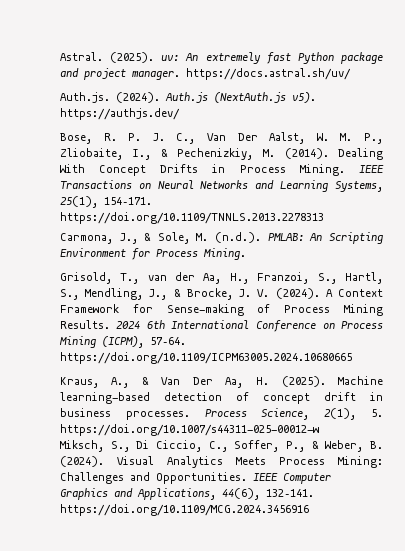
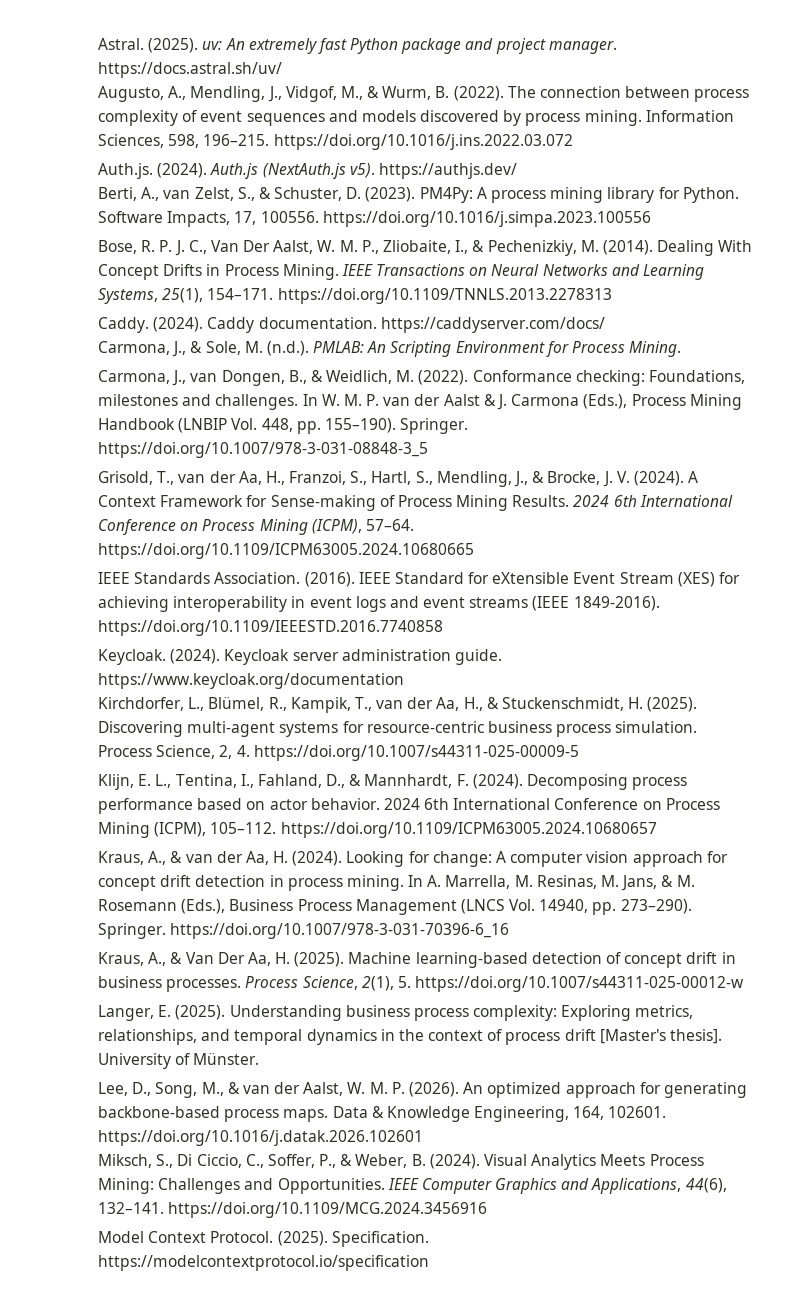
(351, 74) none -> [97,86,750,102] [97,110,734,126] [97,134,573,150] // Augusto, A., Mendling, J., Vidgof, M., & Wurm, B. (2022). The connection between process complexity of event sequences and models discovered by process mining. Information Sciences, 598, 196–215. https://doi.org/10.1016/j.ins.2022.03.072
(180, 114) none -> [97,187,739,203] [97,211,651,227] // Berti, A., van Zelst, S., & Schuster, D. (2023). PM4Py: A process mining library for Python. Software Impacts, 17, 100556. https://doi.org/10.1016/j.simpa.2023.100556
(324, 218) none -> [97,317,605,333] // Caddy. (2024). Caddy documentation. https://caddyserver.com/docs/
(246, 254) none -> [97,370,745,386] [97,394,742,410] [97,418,469,434] [97,442,428,458] // Carmona, J., van Dongen, B., & Weidlich, M. (2022). Conformance checking: Foundations, milestones and challenges. In W. M. P. van der Aalst & J. Carmona (Eds.), Process Mining Handbook (LNBIP Vol. 448, pp. 155–190). Springer. https://doi.org/10.1007/978-3-031-08848-3_5
(352, 358) none -> [97,572,740,587] [97,596,660,612] [97,620,443,636] [97,649,502,665] [97,673,404,689] [97,697,698,713] [97,721,698,737] [97,745,579,761] [97,774,688,790] [97,798,720,814] [97,822,657,838] [97,851,728,867] [97,875,695,891] [97,899,692,915] [97,923,510,939] // IEEE Standards Association. (2016). IEEE Standard for eXtensible Event Stream (XES) for achieving interoperability in event logs and event streams (IEEE 1849-2016). https://doi.org/10.1109/IEEESTD.2016.7740858 // Keycloak. (2024). Keycloak server administration guide. https://www.keycloak.org/documentation // Kirchdorfer, L., Blümel, R., Kampik, T., van der Aa, H., & Stuckenschmidt, H. (2025). Discovering multi-agent systems for resource-centric business process simulation. Process Science, 2, 4. https://doi.org/10.1007/s44311-025-00009-5 // Klijn, E. L., Tentina, I., Fahland, D., & Mannhardt, F. (2024). Decomposing process performance based on actor behavior. 2024 6th International Conference on Process Mining (ICPM), 105–112. https://doi.org/10.1109/ICPM63005.2024.10680657 // Kraus, A., & van der Aa, H. (2024). Looking for change: A computer vision approach for concept drift detection in process mining. In A. Marrella, M. Resinas, M. Jans, & M. Rosemann (Eds.), Business Process Management (LNCS Vol. 14940, pp. 273–290). Springer. https://doi.org/10.1007/978-3-031-70396-6_16
(319, 430) none -> [97,1005,694,1021] [97,1029,722,1045] [97,1053,260,1069] [97,1082,747,1098] [97,1106,667,1122] [97,1130,423,1146] // Langer, E. (2025). Understanding business process complexity: Exploring metrics, relationships, and temporal dynamics in the context of process drift [Master's thesis]. University of Münster. // Lee, D., Song, M., & van der Aalst, W. M. P. (2026). An optimized approach for generating backbone-based process maps. Data & Knowledge Engineering, 164, 102601. https://doi.org/10.1016/j.datak.2026.102601
(309, 510) none -> [97,1231,429,1247] [97,1255,429,1271] // Model Context Protocol. (2025). Specification. https://modelcontextprotocol.io/specification

